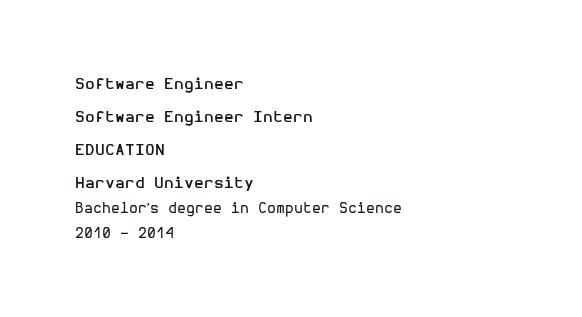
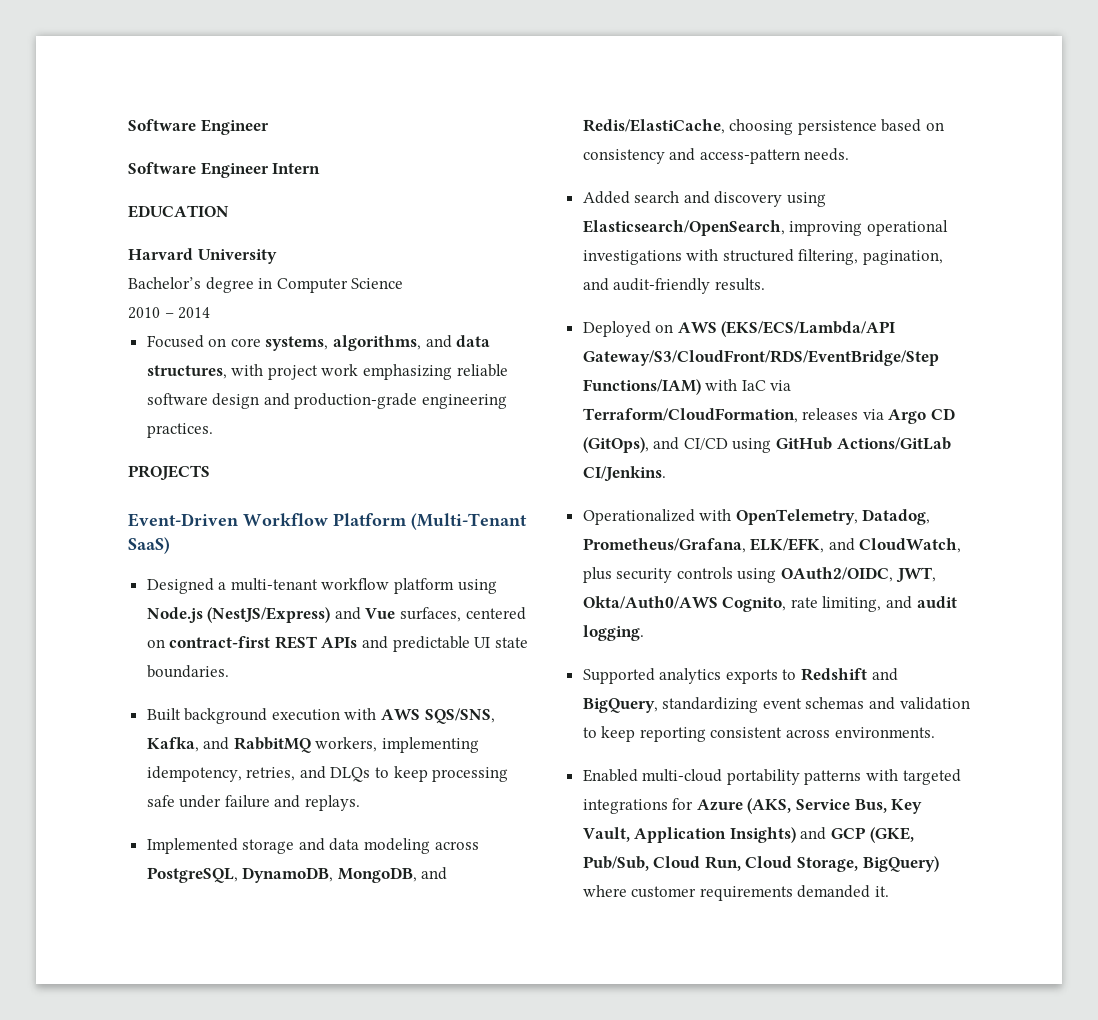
(174, 232) none -> [146,335,491,351] [146,364,508,380] [146,393,508,409] [146,423,213,438] [128,465,210,481] [128,513,527,530] [128,537,170,554] [146,578,497,594] [146,607,526,623] [146,636,528,652] [146,665,229,678] [146,708,495,724] [146,737,480,753] [146,766,509,782] [146,795,361,811] [146,838,479,854] [146,867,448,883] [582,119,945,135] [582,148,850,164] [582,191,827,207] [582,220,948,236] [582,249,944,265] [582,278,765,294] [582,321,896,337] [582,350,939,366] [582,379,792,395] [582,408,956,424] [582,437,951,453] [582,466,666,482] [582,509,931,525] [582,538,962,553] [582,567,936,583] [582,596,957,612] [582,625,644,641] [582,668,898,684] [582,697,970,713] [582,726,935,742] [582,769,961,785] [582,798,923,814] [582,827,914,843] [582,856,939,872] [582,885,890,901] // Focused on core systems, algorithms, and data structures, with project work emphasizing reliable software design and production-grade engineering practices. // PROJECTS // Event-Driven Workflow Platform (Multi-Tenant SaaS) // Designed a multi-tenant workflow platform using Node.js (NestJS/Express) and Vue surfaces, centered on contract-first REST APIs and predictable UI state boundaries. // Built background execution with AWS SQS/SNS, Kafka, and RabbitMQ workers, implementing idempotency, retries, and DLQs to keep processing safe under failure and replays. // Implemented storage and data modeling across PostgreSQL, DynamoDB, MongoDB, and Redis/ElastiCache, choosing persistence based on consistency and access-pattern needs. // Added search and discovery using Elasticsearch/OpenSearch, improving operational investigations with structured filtering, pagination, and audit-friendly results. // Deployed on AWS (EKS/ECS/Lambda/API Gateway/S3/CloudFront/RDS/EventBridge/Step Functions/IAM) with IaC via Terraform/CloudFormation, releases via Argo CD (GitOps), and CI/CD using GitHub Actions/GitLab CI/Jenkins. // Operationalized with OpenTelemetry, Datadog, Prometheus/Grafana, ELK/EFK, and CloudWatch, plus security controls using OAuth2/OIDC, JWT, Okta/Auth0/AWS Cognito, rate limiting, and audit logging. // Supported analytics exports to Redshift and BigQuery, standardizing event schemas and validation to keep reporting consistent across environments. // Enabled multi-cloud portability patterns with targeted integrations for Azure (AKS, Service Bus, Key Vault, Application Insights) and GCP (GKE, Pub/Sub, Cloud Run, Cloud Storage, BigQuery) where customer requirements demanded it.

